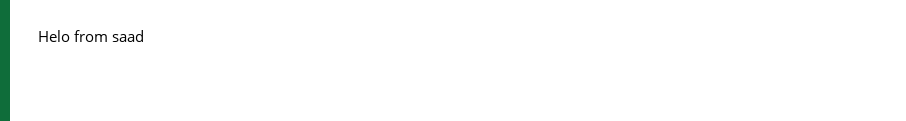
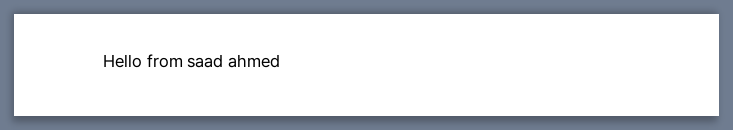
[38,30,70,42] Helo -> [103,54,142,68] Hello
(145, 36) none -> [227,54,280,68] ahmed

